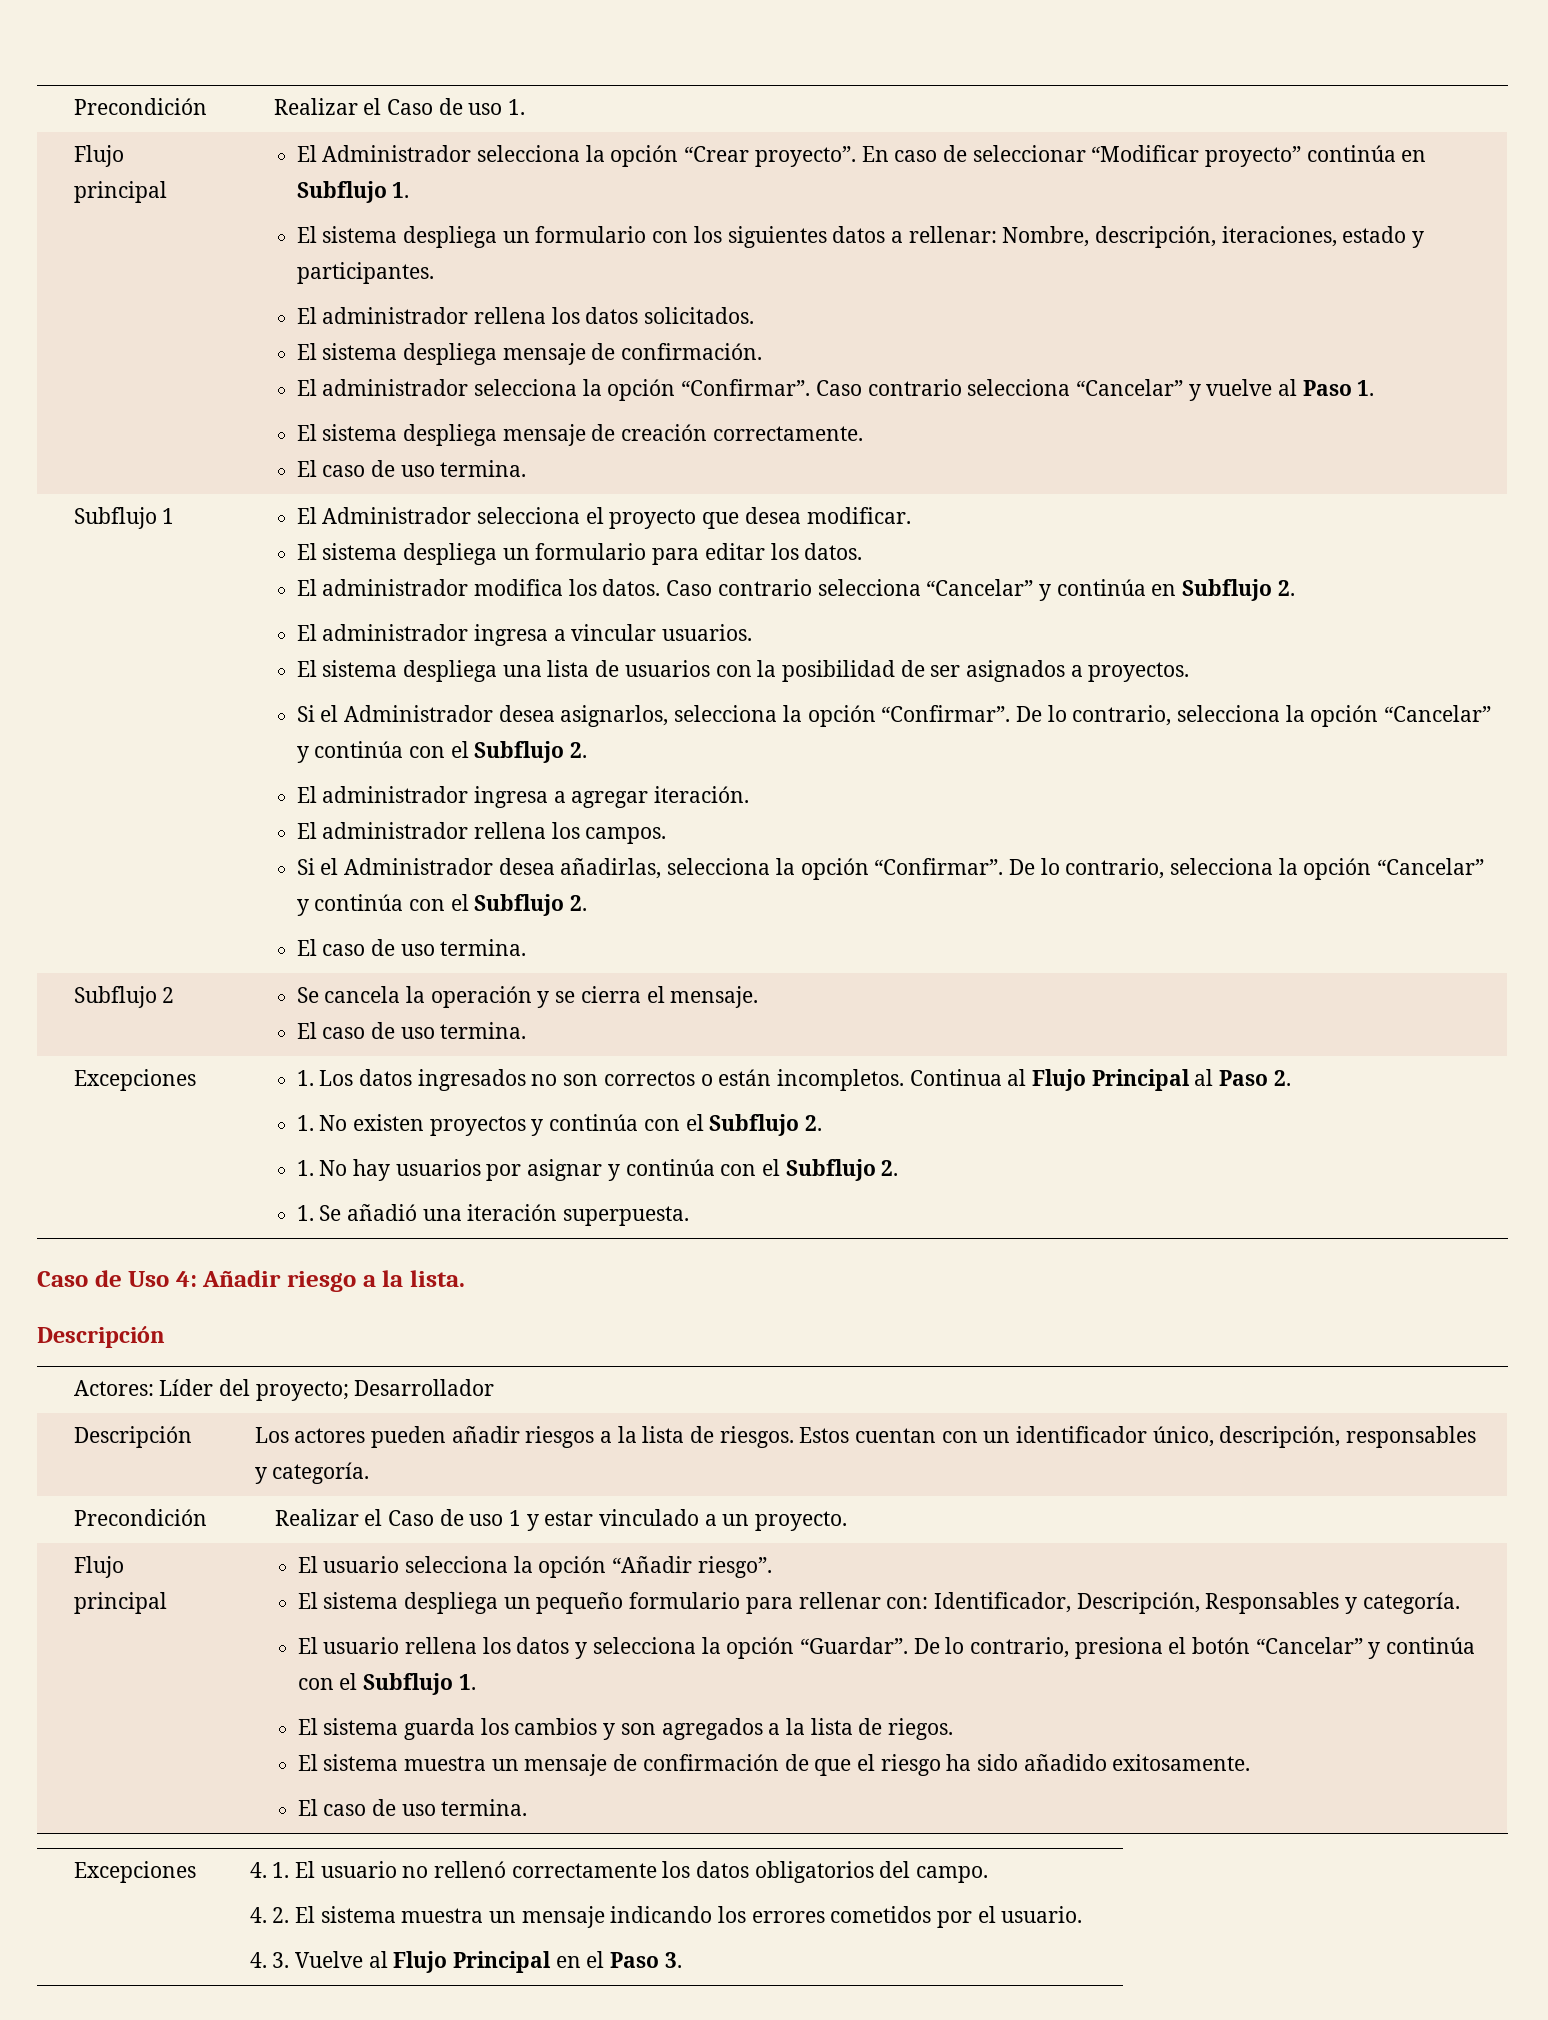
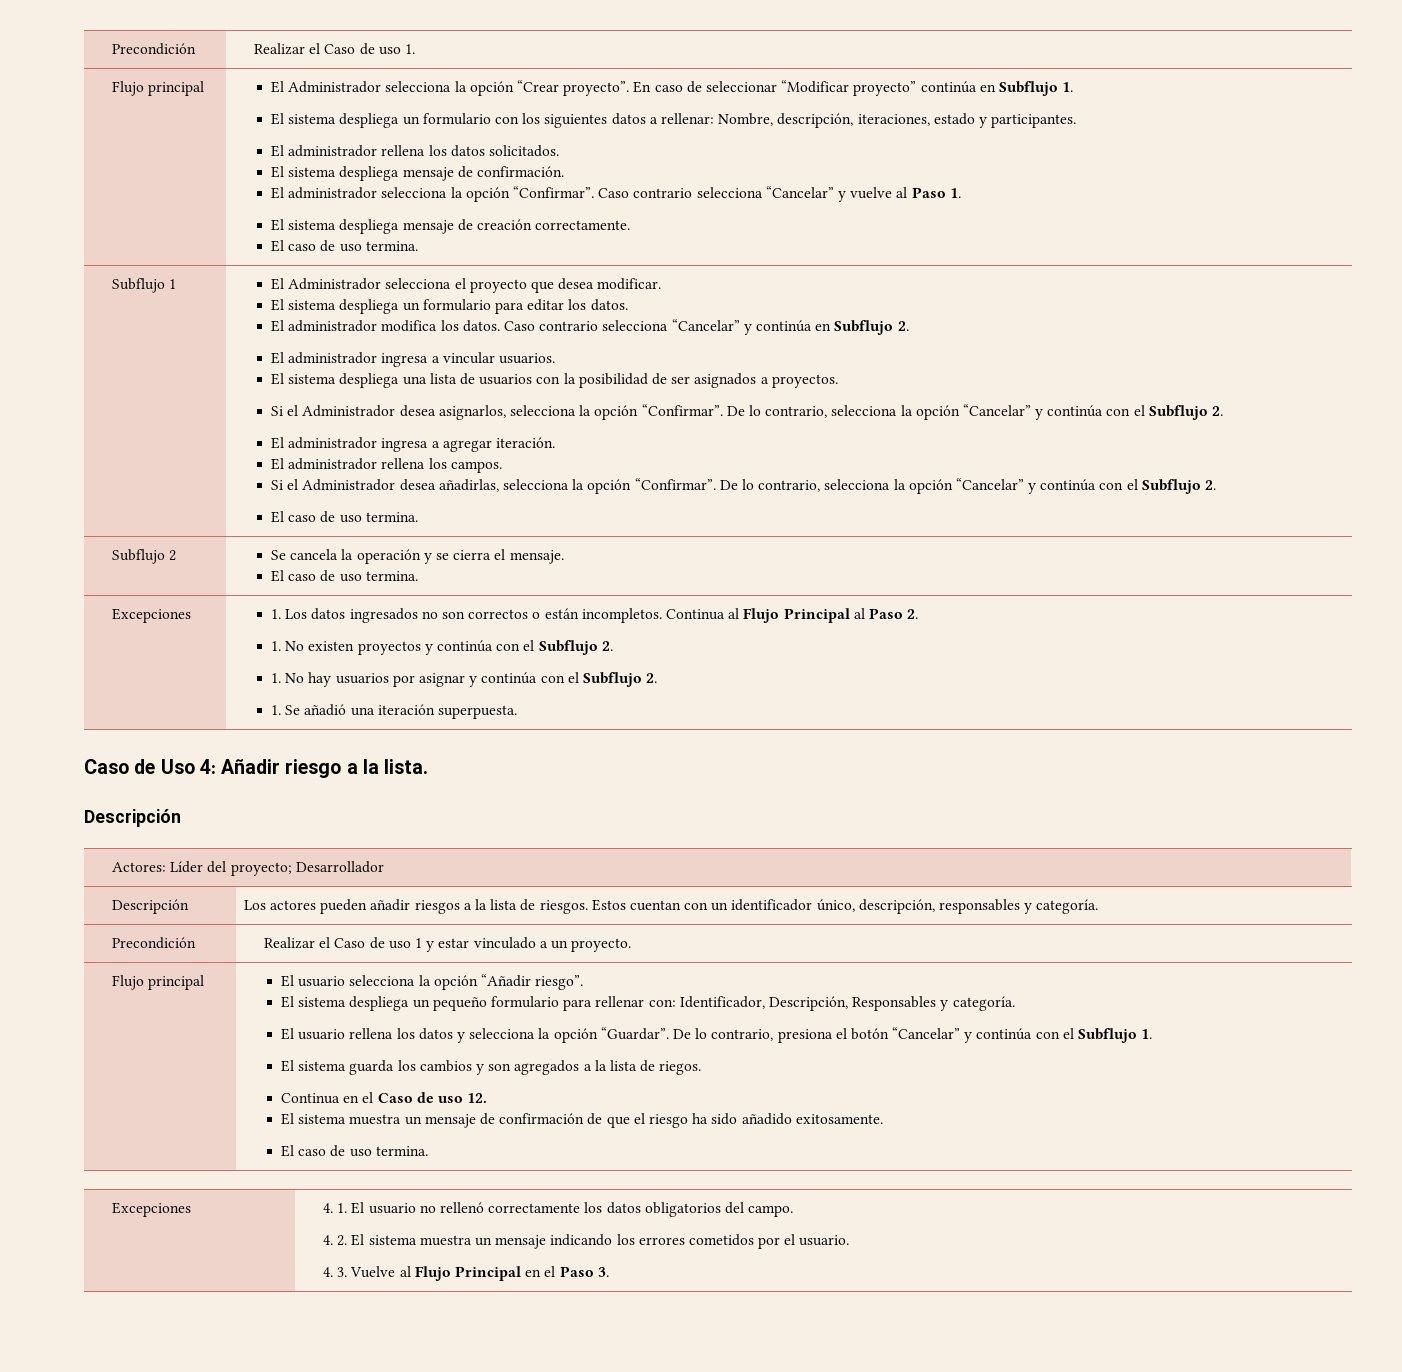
(953, 1729) none -> [281,1092,488,1104] // Continua en el Caso de uso 12.

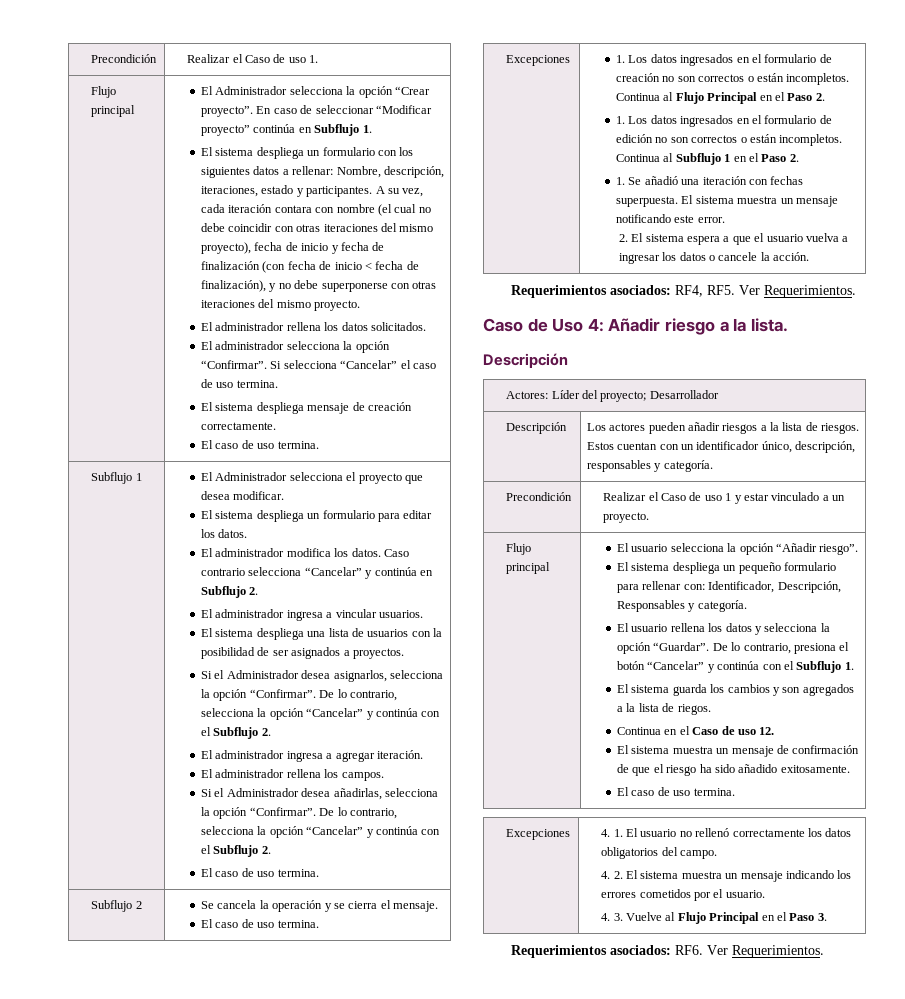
(1077, 121) none -> [375,186,424,197] [201,204,431,216] [201,223,434,232] [201,242,385,254] [201,261,419,273] [201,280,437,292] [201,299,361,311] A su vez, cada iteración contara con nombre (el cual no debe coincidir con otras iteraciones del mismo proyecto), fecha de inicio y fecha de finalización (con fecha de inicio < fecha de finalización), y no debe superponerse con otras iteraciones del mismo proyecto.
[271,166,565,181] // El sistema despliega mensaje de confirmación. -> (426, 326) none
[598,186,961,202] Caso contrario selecciona “Cancelar” y vuelve al Paso 1. -> [270,360,436,369] [201,379,278,388] Si selecciona “Cancelar” el caso de uso termina.
(418, 615) none -> [736,54,832,63] [616,73,661,82] en el formulario de creación
[853,608,919,619] [271,640,613,655] [271,672,642,687] al Paso 2. // 1. No existen proyectos y continúa con el Subflujo 2. // 1. No hay usuarios por asignar y continúa con el Subflujo -> [759,92,825,101] [616,115,832,127] [616,134,843,146] [616,153,787,165] en el Paso 2. // 1. Los datos ingresados en el formulario de edición no son correctos o están incompletos. Continua al Subflujo 1 en el Paso
(435, 709) none -> [748,176,804,185] con fechas
(518, 712) none -> [681,195,838,207] [616,214,725,223] [618,233,849,245] [618,252,810,264] [510,285,856,298] El sistema muestra un mensaje notificando este error. // 2. El sistema espera a que el usuario vuelva a ingresar los datos o cancele la acción. // Requerimientos asociados: RF4, RF5. Ver Requerimientos.
(609, 1272) none -> [510,945,824,958] // Requerimientos asociados: RF6. Ver Requerimientos.

